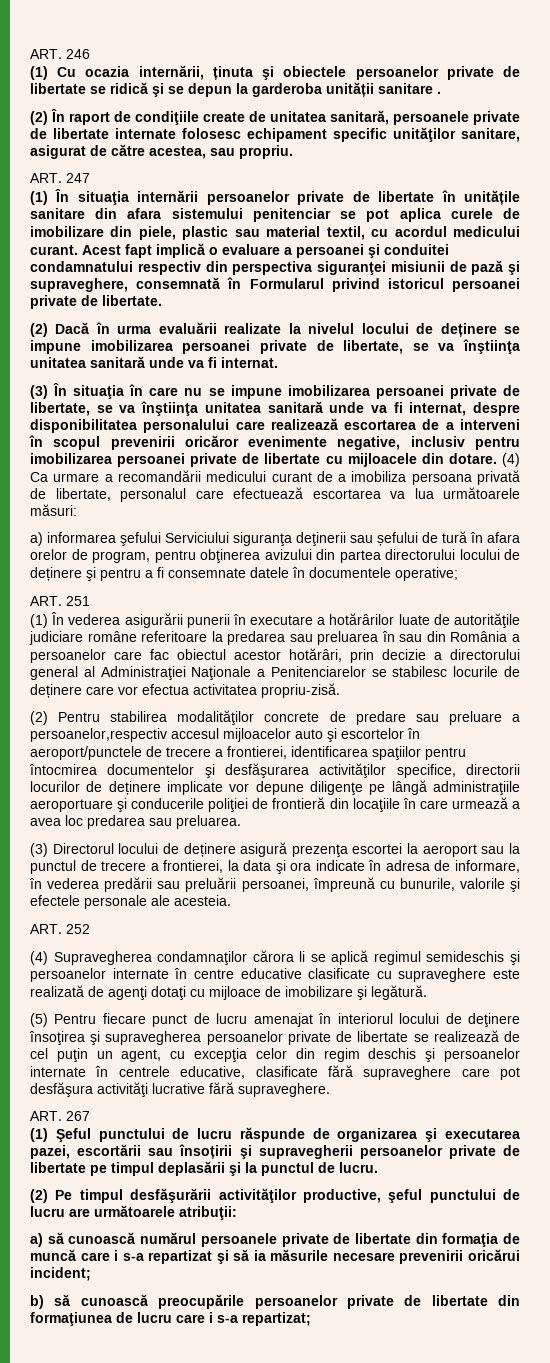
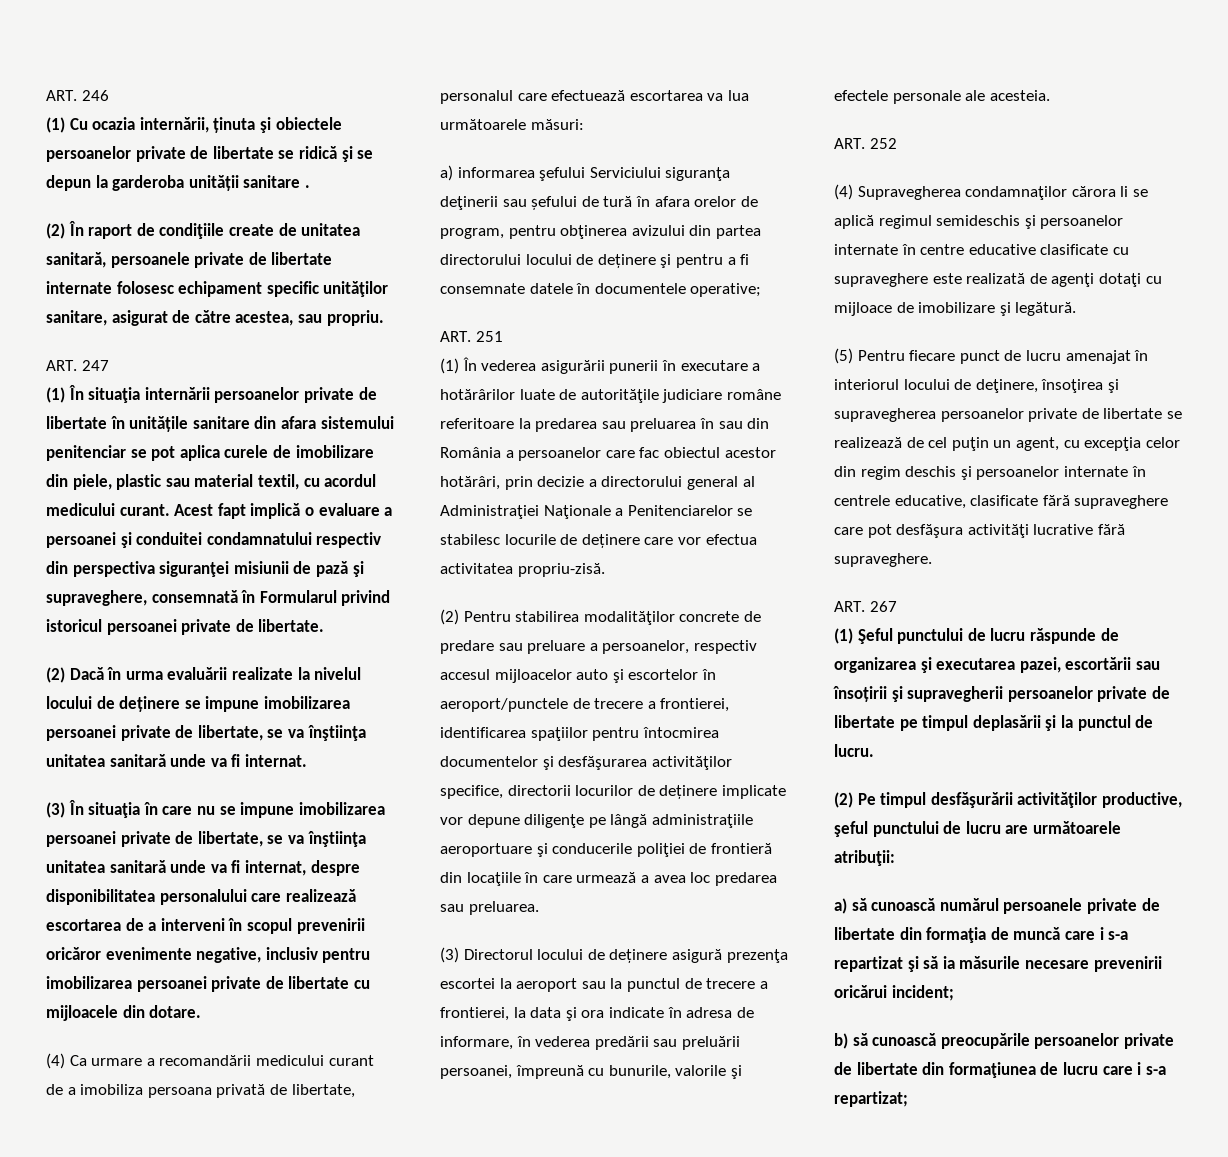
(497, 458) none -> (202, 1011) //
[30,728,167,742] persoanelor,respectiv -> [602,640,757,654] persoanelor, respectiv
[467,1013,520,1027] deţinere -> [975,379,1038,393] deţinere,

